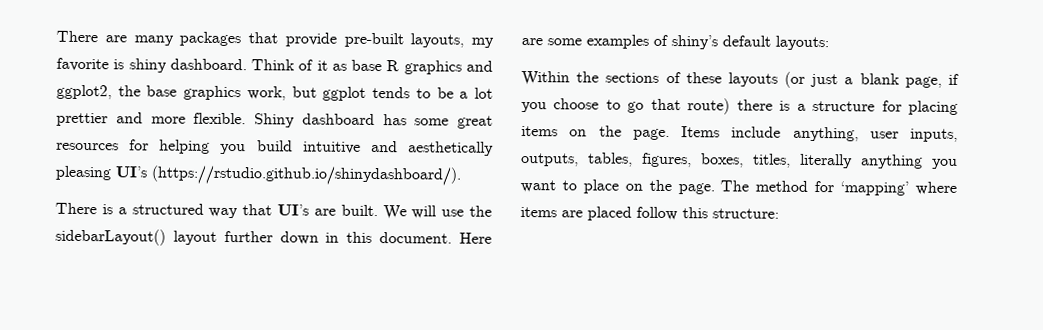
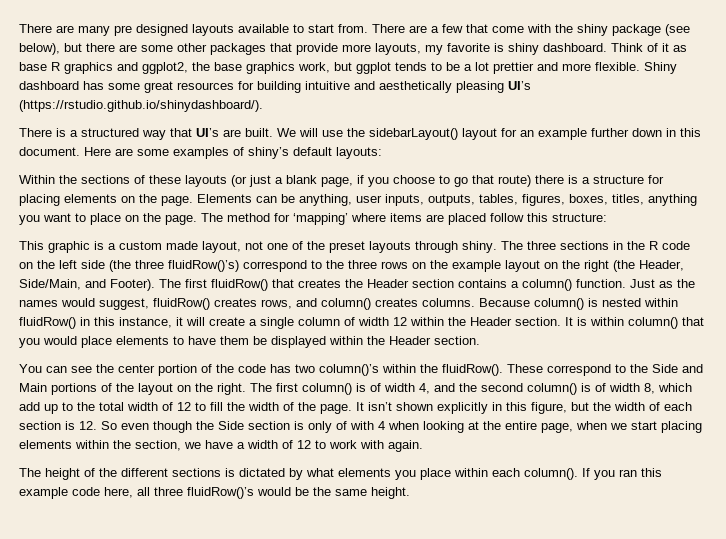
(174, 40) none -> [114,24,690,36] [19,43,207,55] pre designed layouts available to start from. There are a few that come with the shiny package (see below), but there are some other
[343,32,404,48] pre-built -> [342,44,371,52] more
[159,139,293,155] helping you build -> [257,81,301,93] building
(217, 237) none -> [501,128,587,140] for an example
[521,125,782,141] items on the page. Items include -> [64,194,295,206] elements on the page. Elements can be
[799,153,853,169] literally -> (644, 199) none
(779, 213) none -> [19,241,690,253] [19,260,684,272] [19,279,695,291] [19,298,678,310] [19,317,704,329] [19,336,480,348] [19,364,703,376] [19,383,692,395] [19,402,692,414] [19,421,702,433] [19,440,423,452] [19,468,662,480] [19,487,410,499] // This graphic is a custom made layout, not one of the preset layouts through shiny. The three sections in the R code on the left side (the three fluidRow()’s) correspond to the three rows on the example layout on the right (the Header, Side/Main, and Footer). The first fluidRow() that creates the Header section contains a column() function. Just as the names would suggest, fluidRow() creates rows, and column() creates columns. Because column() is nested within fluidRow() in this instance, it will create a single column of width 12 within the Header section. It is within column() that you would place elements to have them be displayed within the Header section. // You can see the center portion of the code has two column()’s within the fluidRow(). These correspond to the Side and Main portions of the layout on the right. The first column() is of width 4, and the second column() is of width 8, which add up to the total width of 12 to fill the width of the page. It isn’t shown explicitly in this figure, but the width of each section is 12. So even though the Side section is only of with 4 when looking at the entire page, when we start placing elements within the section, we have a width of 12 to work with again. // The height of the different sections is dictated by what elements you place within each column(). If you ran this example code here, all three fluidRow()’s would be the same height.

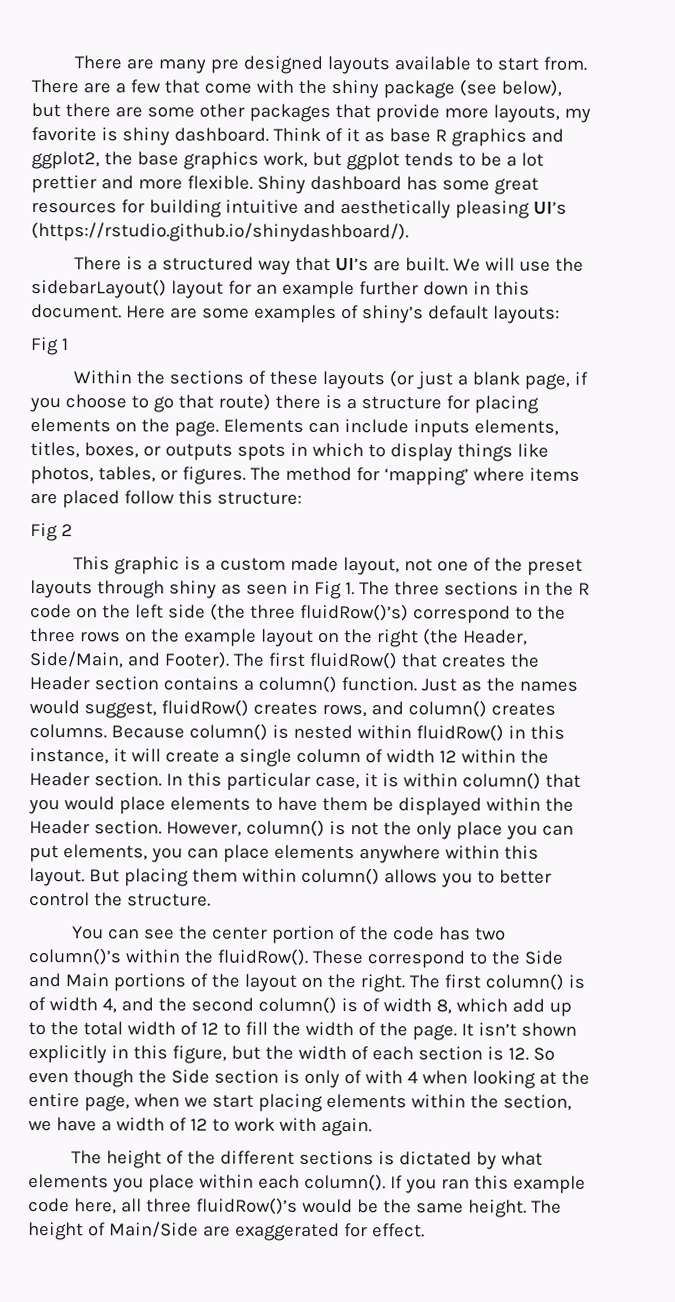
(382, 153) none -> [30,336,69,356] // Fig 1
[281,194,697,206] [19,213,197,225] be anything, user inputs, outputs, tables, figures, boxes, titles, anything you want to place on the page. -> [343,419,559,438] [30,441,549,462] [30,465,246,485] include inputs elements, titles, boxes, or outputs spots in which to display things like photos, tables, or figures.
(607, 217) none -> [30,522,73,542] // Fig 2
[462,241,497,253] shiny. -> [168,580,355,600] shiny as seen in Fig 1.
[565,317,573,326] It -> [165,772,378,791] In this particular case, it
(480, 340) none -> [165,819,574,840] [29,844,539,864] [29,867,552,888] [29,891,211,907] However, column() is not the only place you can put elements, you can place elements anywhere within this layout. But placing them within column() allows you to better control the structure.
(410, 493) none -> [530,1199,562,1214] [28,1221,425,1242] The height of Main/Side are exaggerated for effect.

